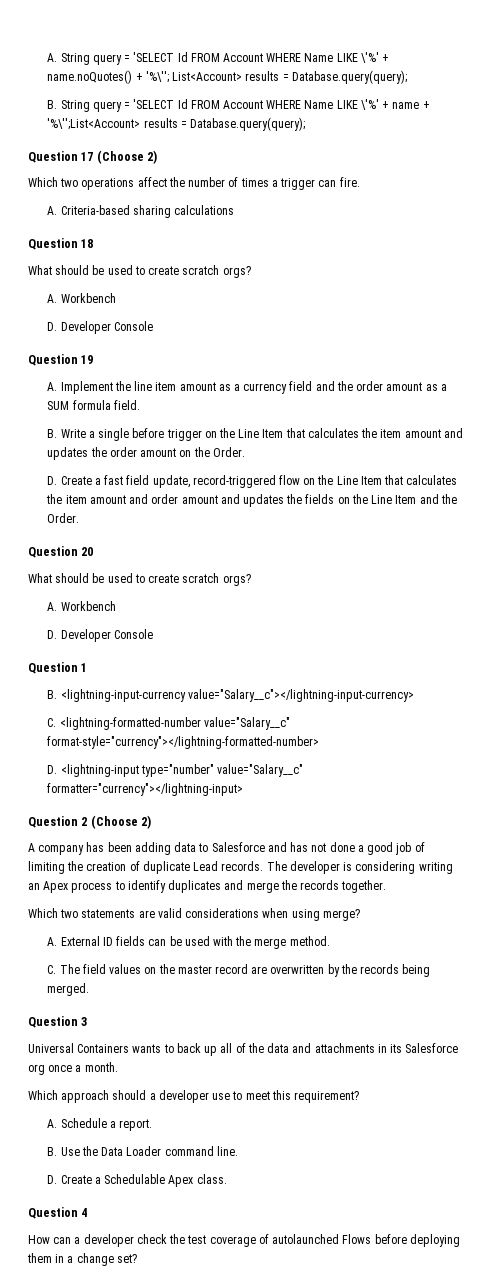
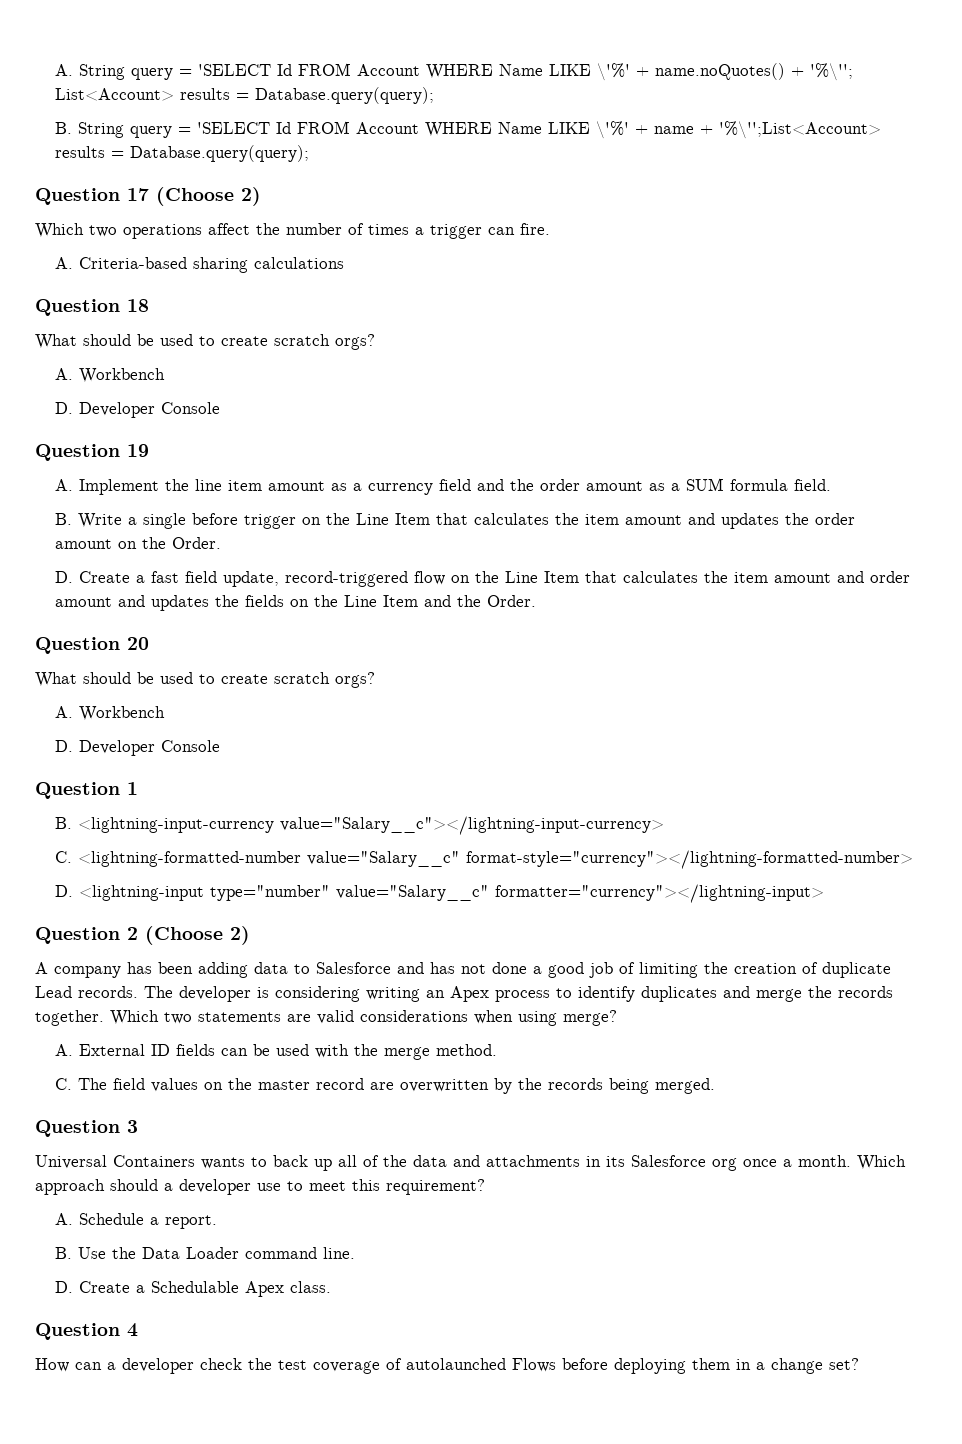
(387, 886) // -> (104, 1018) none
(118, 1067) // -> (851, 1161) none

